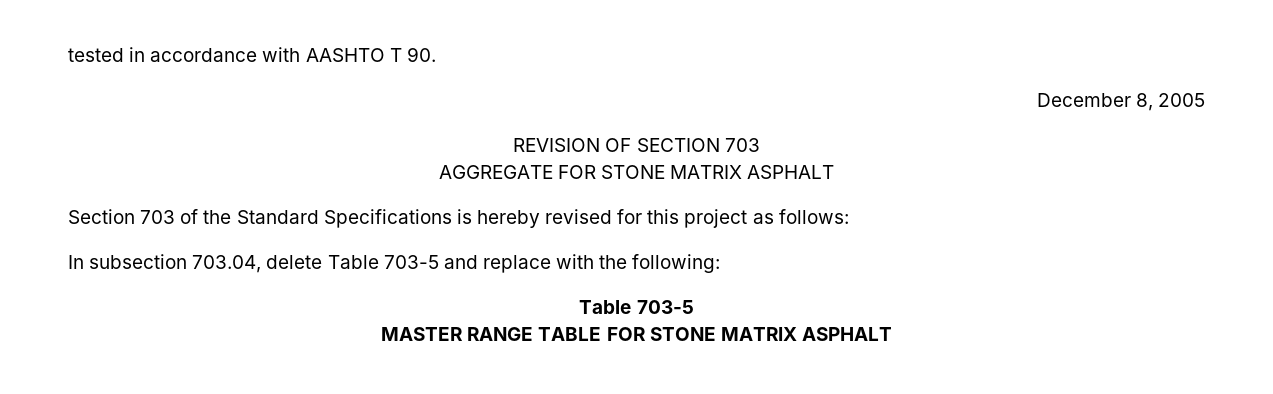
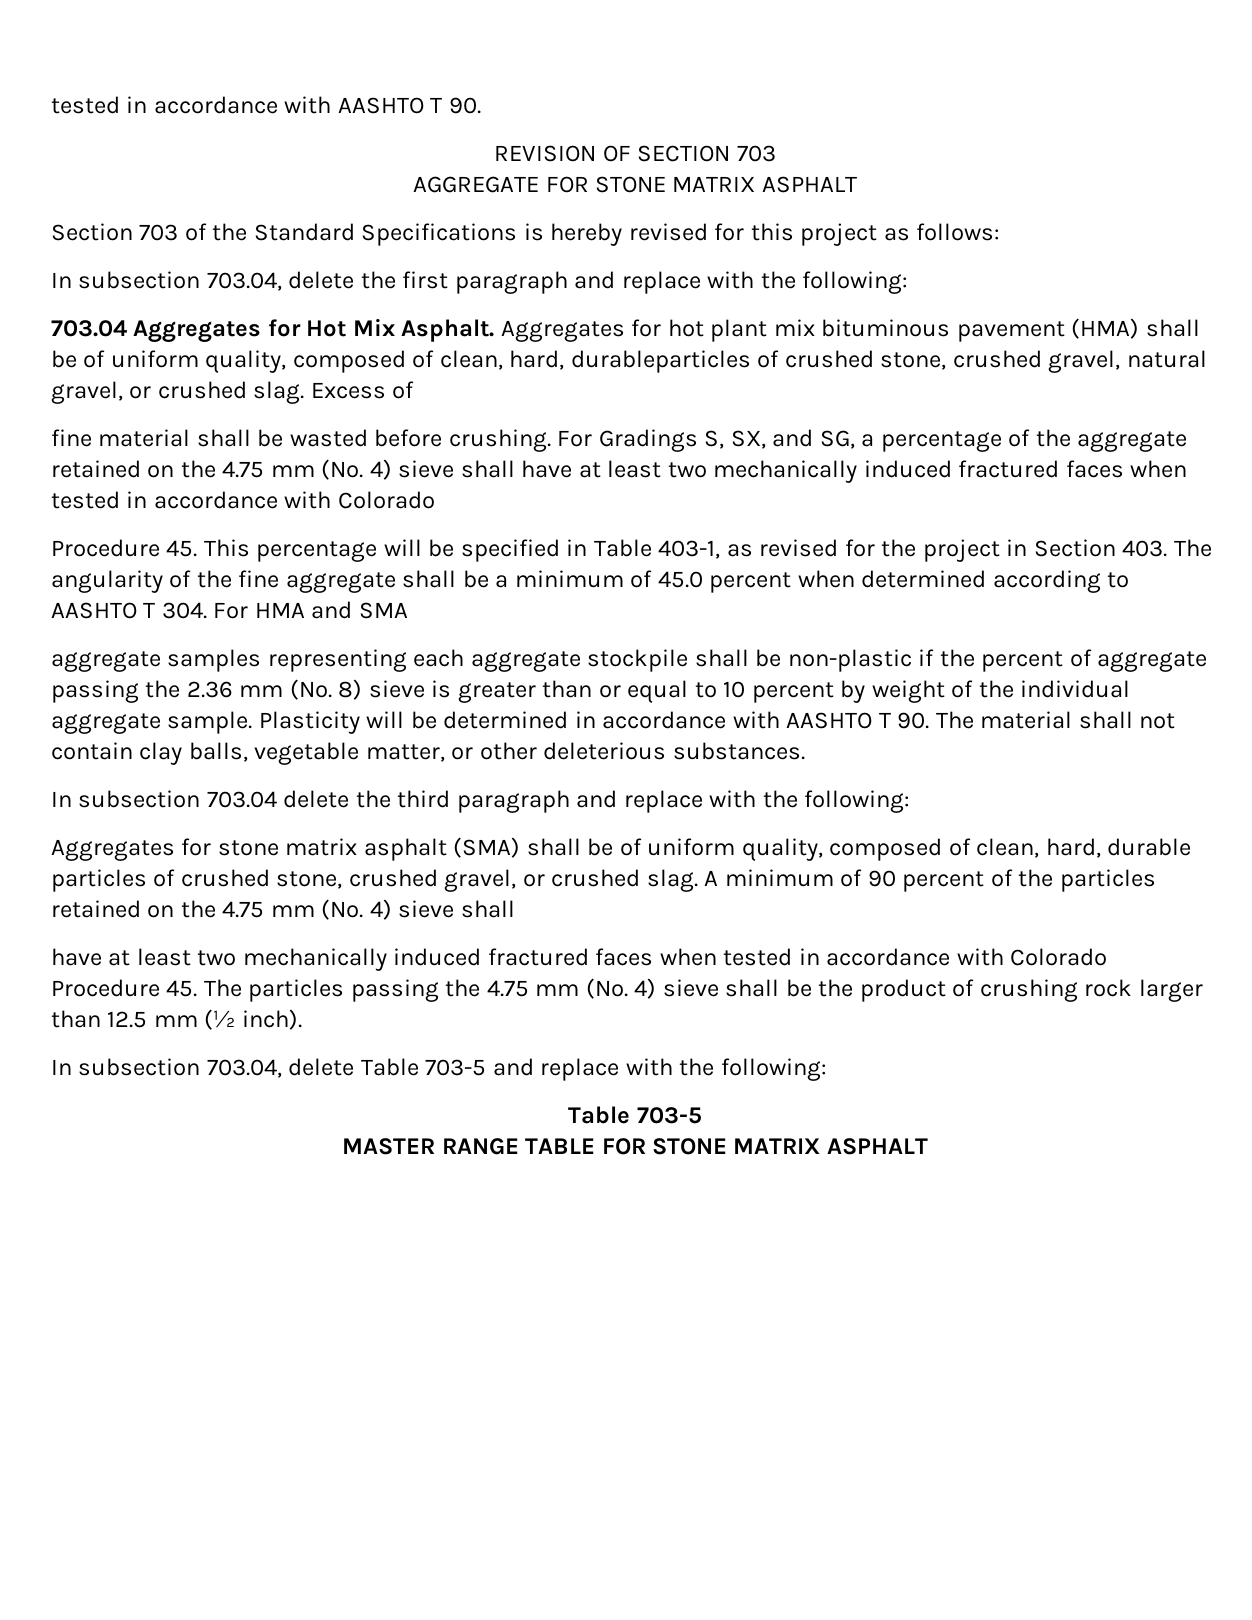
[1036,93,1206,111] // December 8, 2005 -> (481, 105) none
(849, 216) none -> [51,271,909,294] [51,318,1200,343] [51,350,1207,373] [51,381,415,404] [51,429,1188,452] [51,459,1188,483] [51,491,435,509] [51,539,1212,562] [51,570,1130,593] [51,601,408,619] [51,649,1208,672] [51,679,1131,703] [51,711,1176,734] [51,742,805,765] [51,790,911,813] [51,837,1192,861] [51,869,1156,892] [51,899,515,920] [51,948,1108,971] [51,978,1203,1002] [51,1009,302,1030] // In subsection 703.04, delete the first paragraph and replace with the following: // 703.04 Aggregates for Hot Mix Asphalt. Aggregates for hot plant mix bituminous pavement (HMA) shall be of uniform quality, composed of clean, hard, durableparticles of crushed stone, crushed gravel, natural gravel, or crushed slag. Excess of // fine material shall be wasted before crushing. For Gradings S, SX, and SG, a percentage of the aggregate retained on the 4.75 mm (No. 4) sieve shall have at least two mechanically induced fractured faces when tested in accordance with Colorado // Procedure 45. This percentage will be specified in Table 403-1, as revised for the project in Section 403. The angularity of the fine aggregate shall be a minimum of 45.0 percent when determined according to AASHTO T 304. For HMA and SMA // aggregate samples representing each aggregate stockpile shall be non-plastic if the percent of aggregate passing the 2.36 mm (No. 8) sieve is greater than or equal to 10 percent by weight of the individual aggregate sample. Plasticity will be determined in accordance with AASHTO T 90. The material shall not contain clay balls, vegetable matter, or other deleterious substances. // In subsection 703.04 delete the third paragraph and replace with the following: // Aggregates for stone matrix asphalt (SMA) shall be of uniform quality, composed of clean, hard, durable particles of crushed stone, crushed gravel, or crushed slag. A minimum of 90 percent of the particles retained on the 4.75 mm (No. 4) sieve shall // have at least two mechanically induced fractured faces when tested in accordance with Colorado Procedure 45. The particles passing the 4.75 mm (No. 4) sieve shall be the product of crushing rock larger than 12.5 mm (½ inch).

